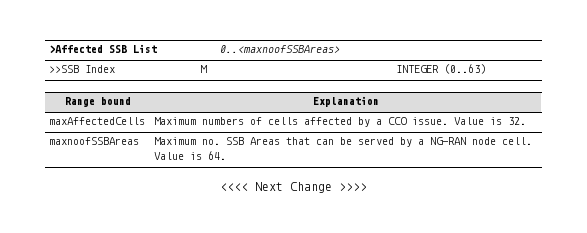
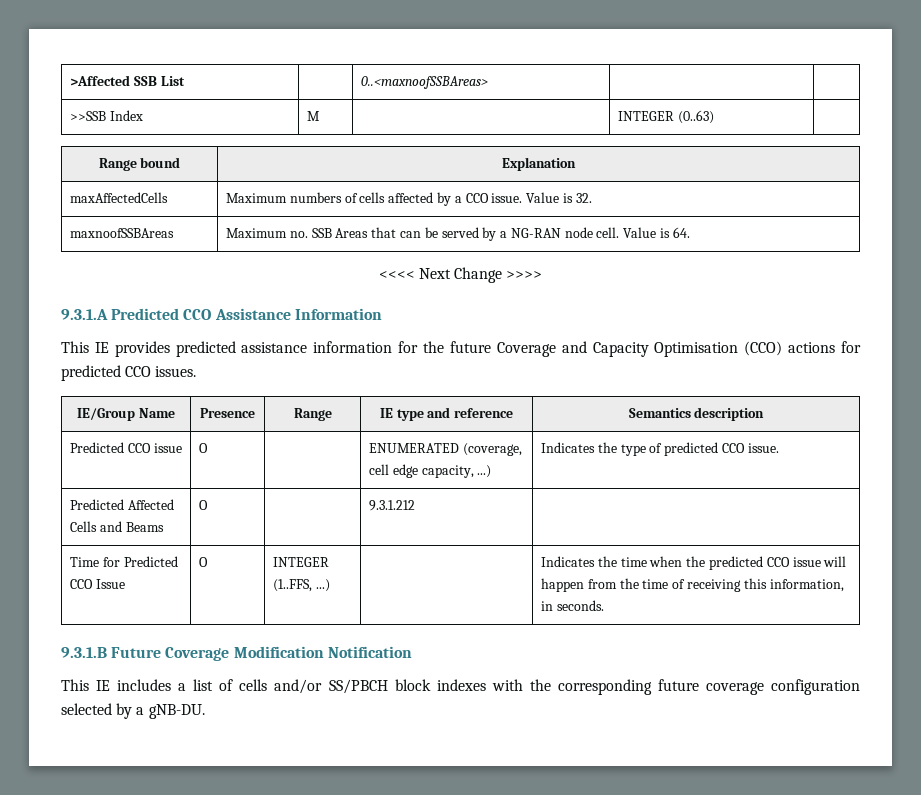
(367, 187) none -> [61,308,382,320] [61,341,862,357] [61,365,197,381] [77,408,175,421] [199,408,255,418] [293,408,332,421] [379,407,514,421] [628,407,765,421] [70,442,182,453] [199,443,209,453] [369,443,522,456] [369,464,492,478] [541,442,779,456] [70,499,174,510] [70,521,164,532] [199,500,209,510] [369,500,416,511] [70,556,178,567] [70,579,125,589] [199,557,209,567] [273,557,330,567] [273,579,330,592] [541,556,847,570] [541,578,844,592] [541,600,604,611] [61,646,412,661] [61,679,860,695] [61,703,205,719] // 9.3.1.A Predicted CCO Assistance Information // This IE provides predicted assistance information for the future Coverage and Capacity Optimisation (CCO) actions for predicted CCO issues. // IE/Group Name | Presence | Range | IE type and reference | Semantics description // Predicted CCO issue | O | | ENUMERATED (coverage, cell edge capacity, ...) | Indicates the type of predicted CCO issue. // Predicted Affected Cells and Beams | O | | 9.3.1.212 | // Time for Predicted CCO Issue | O | INTEGER (1..FFS, ...) | | Indicates the time when the predicted CCO issue will happen from the time of receiving this information, in seconds. // 9.3.1.B Future Coverage Modification Notification // This IE includes a list of cells and/or SS/PBCH block indexes with the corresponding future coverage configuration selected by a gNB-DU.

